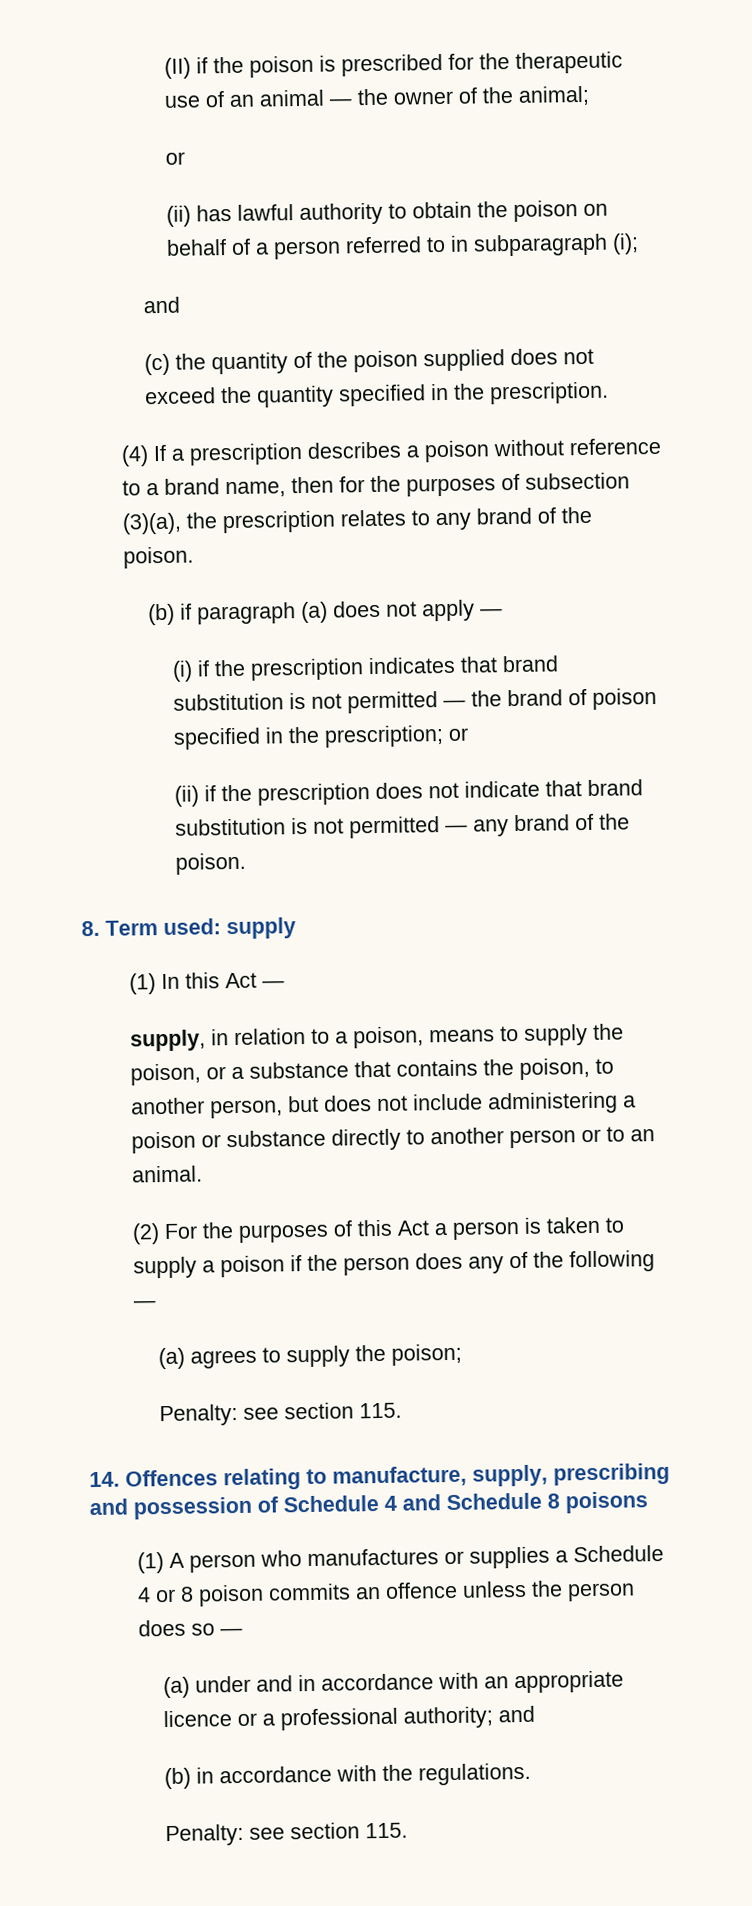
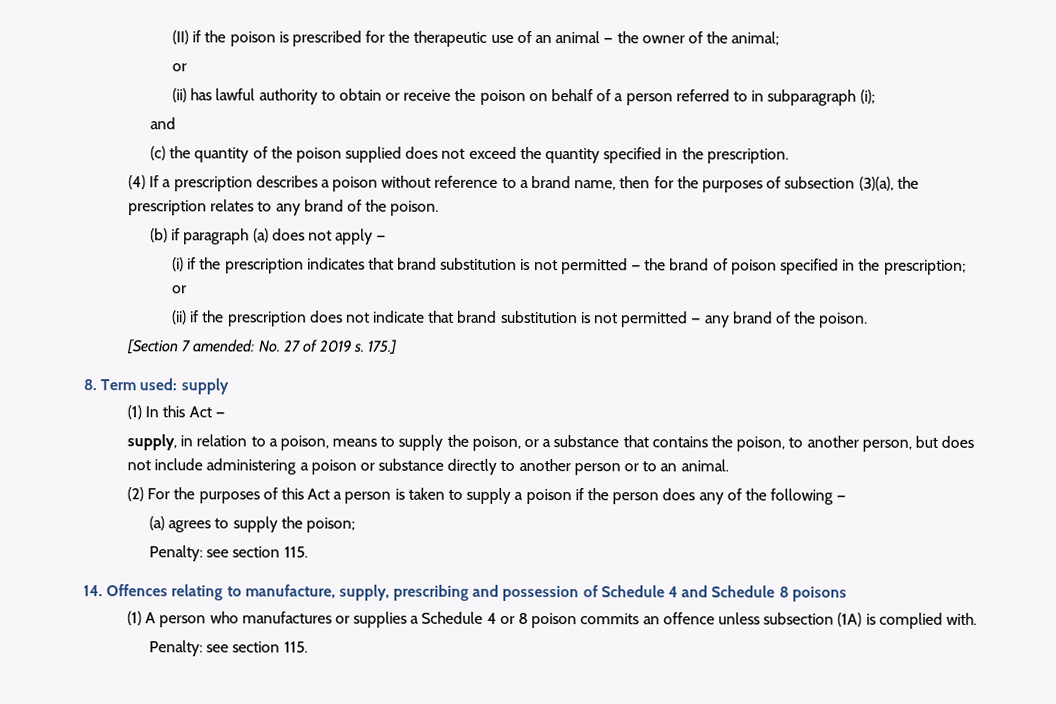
(472, 210) none -> [385,89,452,101] or receive
(246, 863) none -> [126,339,398,355] // [Section 7 amended: No. 27 of 2019 s. 175.]
[531,1580,636,1602] [138,1619,244,1637] [162,1670,624,1699] [162,1705,535,1731] [163,1762,531,1790] the person does so — // (a) under and in accordance with an appropriate licence or a professional authority; and // (b) in accordance with the regulations. -> [763,612,977,629] subsection (1A) is complied with.

